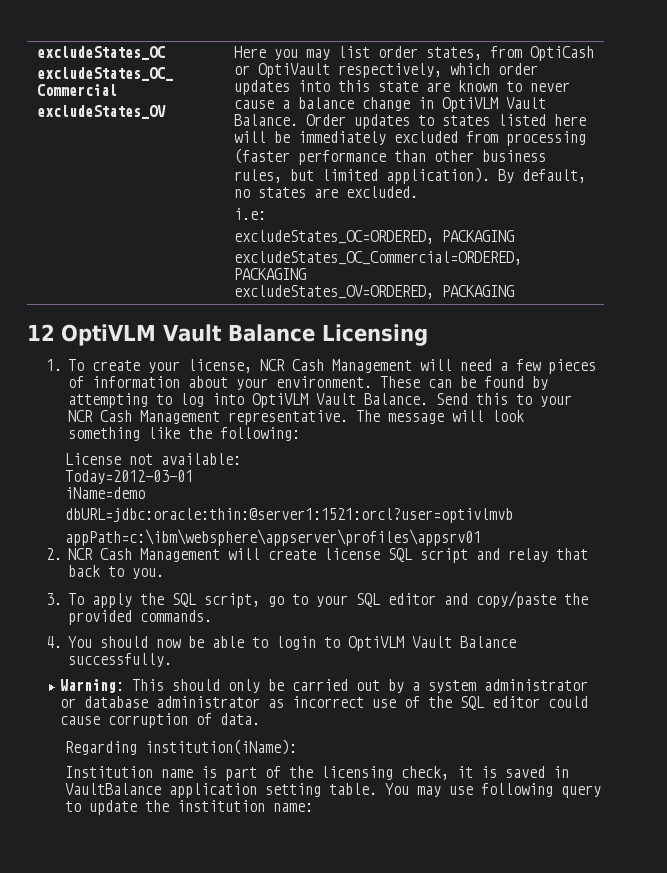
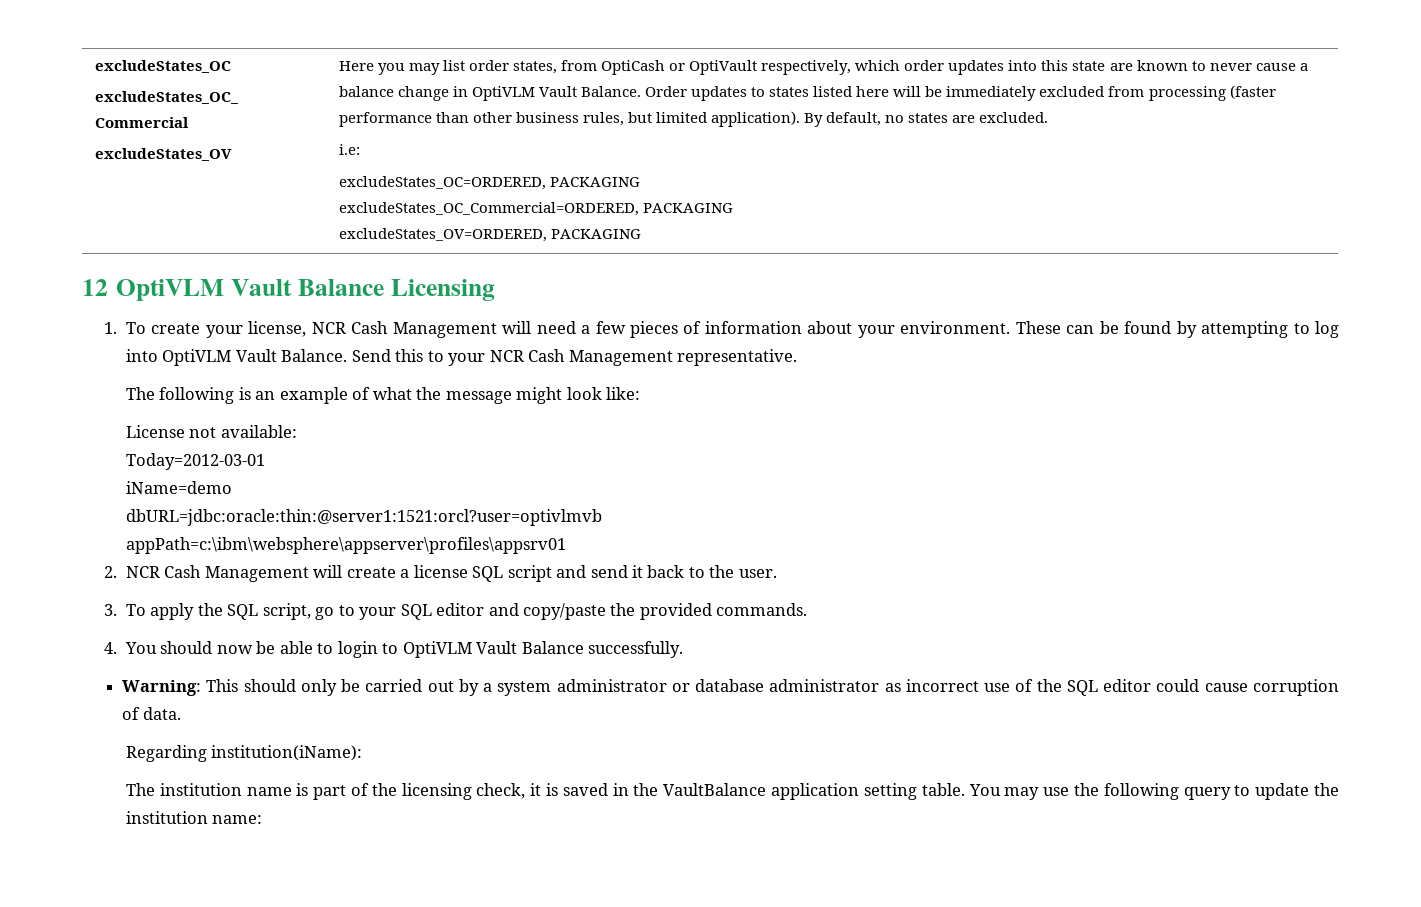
[356,410,525,424] [68,427,301,441] The message will look something like the following: -> [125,387,640,404] // The following is an example of what the message might look like:
(317, 554) none -> [400,569,410,578] a
[508,548,589,562] [68,565,165,579] relay that back to you. -> [590,565,777,578] send it back to the user.
[65,766,154,778] Institution -> [125,783,242,796] The institution
(570, 772) none -> [633,783,659,796] the
(474, 790) none -> [1073,783,1099,796] the

